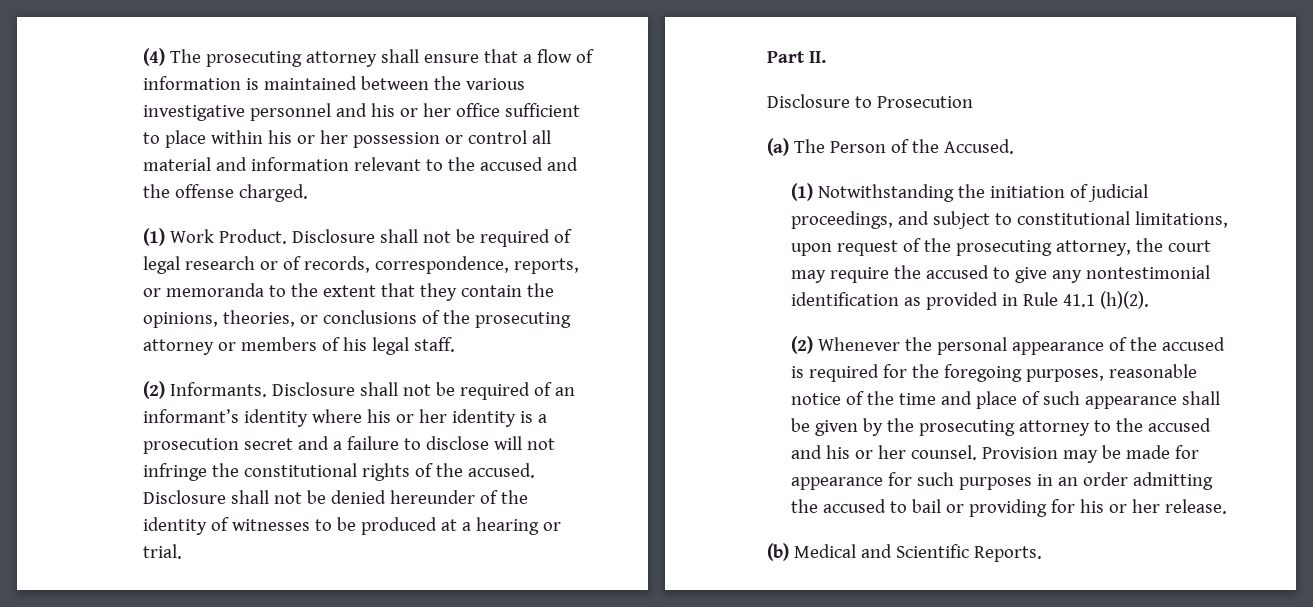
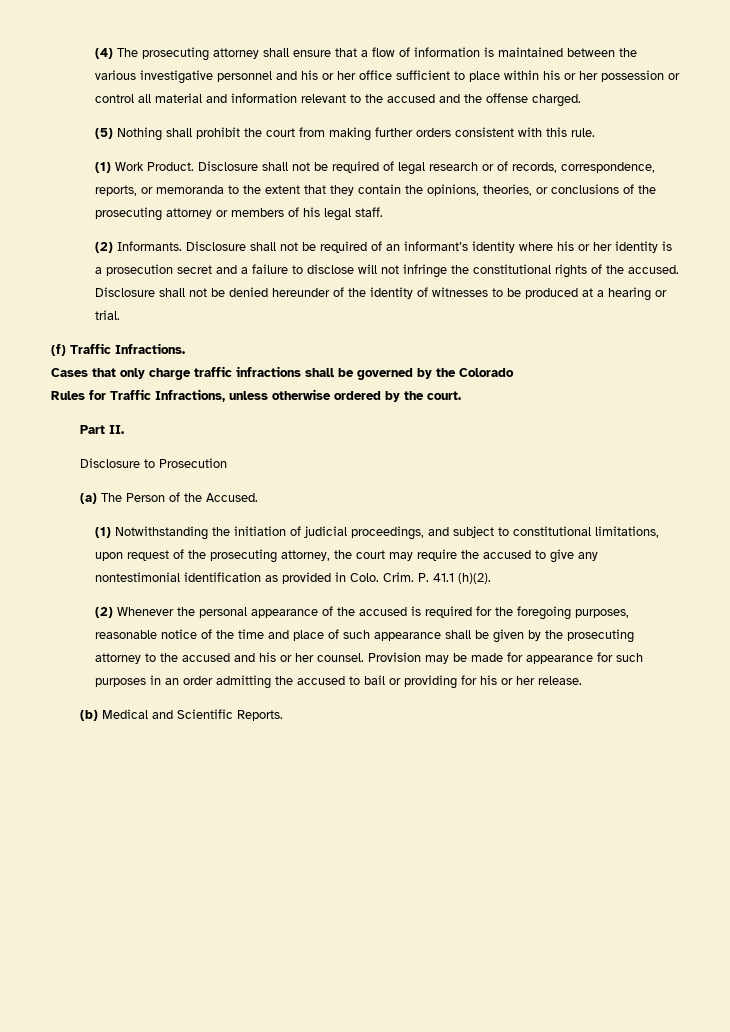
(309, 193) none -> [94,127,595,141] // (5) Nothing shall prohibit the court from making further orders consistent with this rule.
(183, 551) none -> [51,343,185,356] [51,366,514,380] [51,389,461,402] // (f) Traffic Infractions. // Cases that only charge traffic infractions shall be governed by the Colorado // Rules for Traffic Infractions, unless otherwise ordered by the court.
[1023,292,1059,306] Rule -> [349,572,429,582] Colo. Crim. P.

